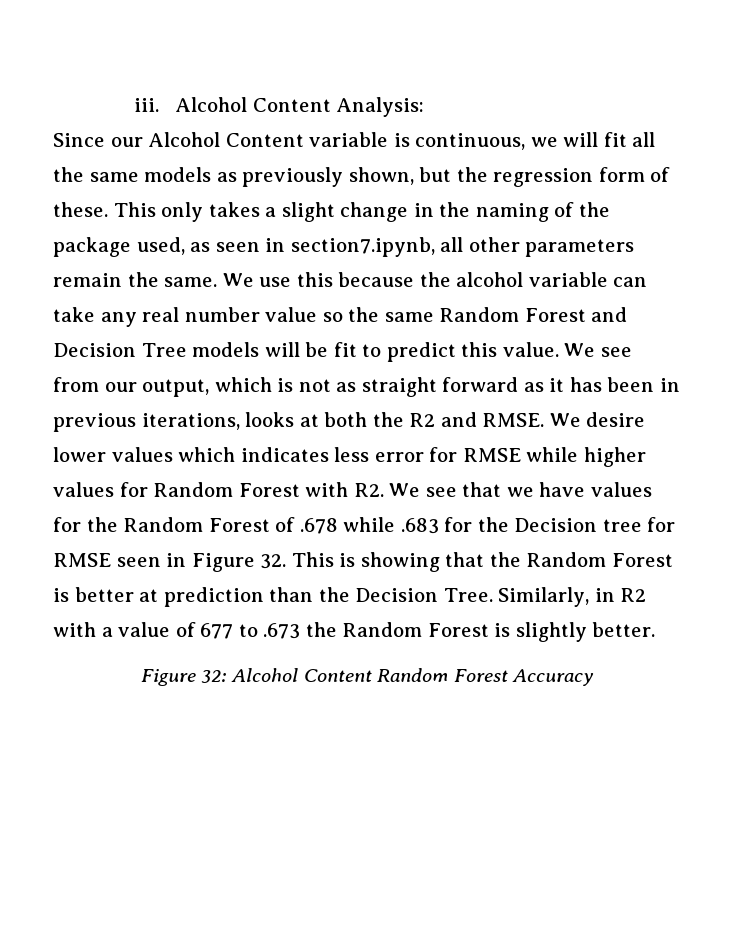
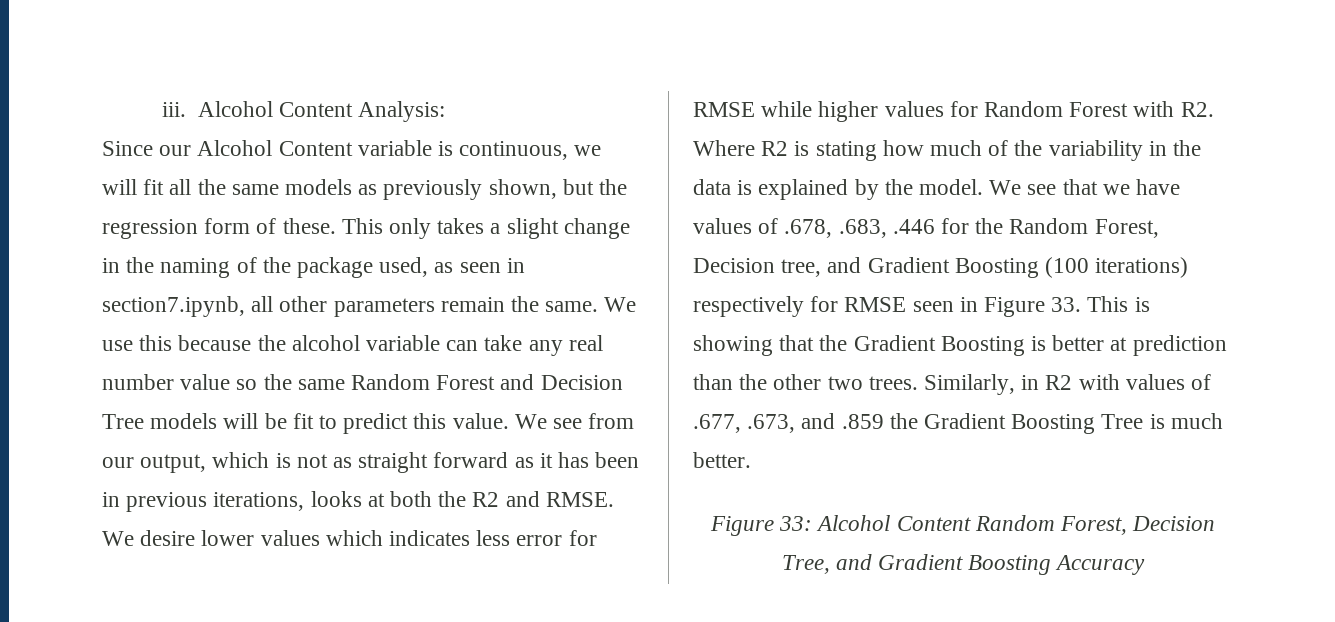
(384, 490) none -> [693,140,1202,161] [693,179,984,200] Where R2 is stating how much of the variability in the data is explained by the model.
[53,517,642,534] for the Random Forest of .678 while .683 for the Decision tree -> [758,218,1159,238] [693,257,1189,278] [693,296,804,317] of .678, .683, .446 for the Random Forest, Decision tree, and Gradient Boosting (100 iterations) respectively
[260,554,287,569] 32. -> [1051,297,1082,312] 33.
[526,552,673,567] Random Forest -> [853,335,1025,356] Gradient Boosting
[355,588,493,602] Decision Tree. -> [773,374,918,390] other two trees.
[101,622,587,642] a value of 677 to .673 the Random Forest is slightly -> [1125,374,1212,390] [693,413,1223,434] values of .677, .673, and .859 the Gradient Boosting Tree is much
[201,670,227,683] 32: -> [779,516,813,531] 33:
[453,669,508,682] Forest -> [1059,516,1216,535] [781,554,1052,575] Forest, Decision Tree, and Gradient Boosting

